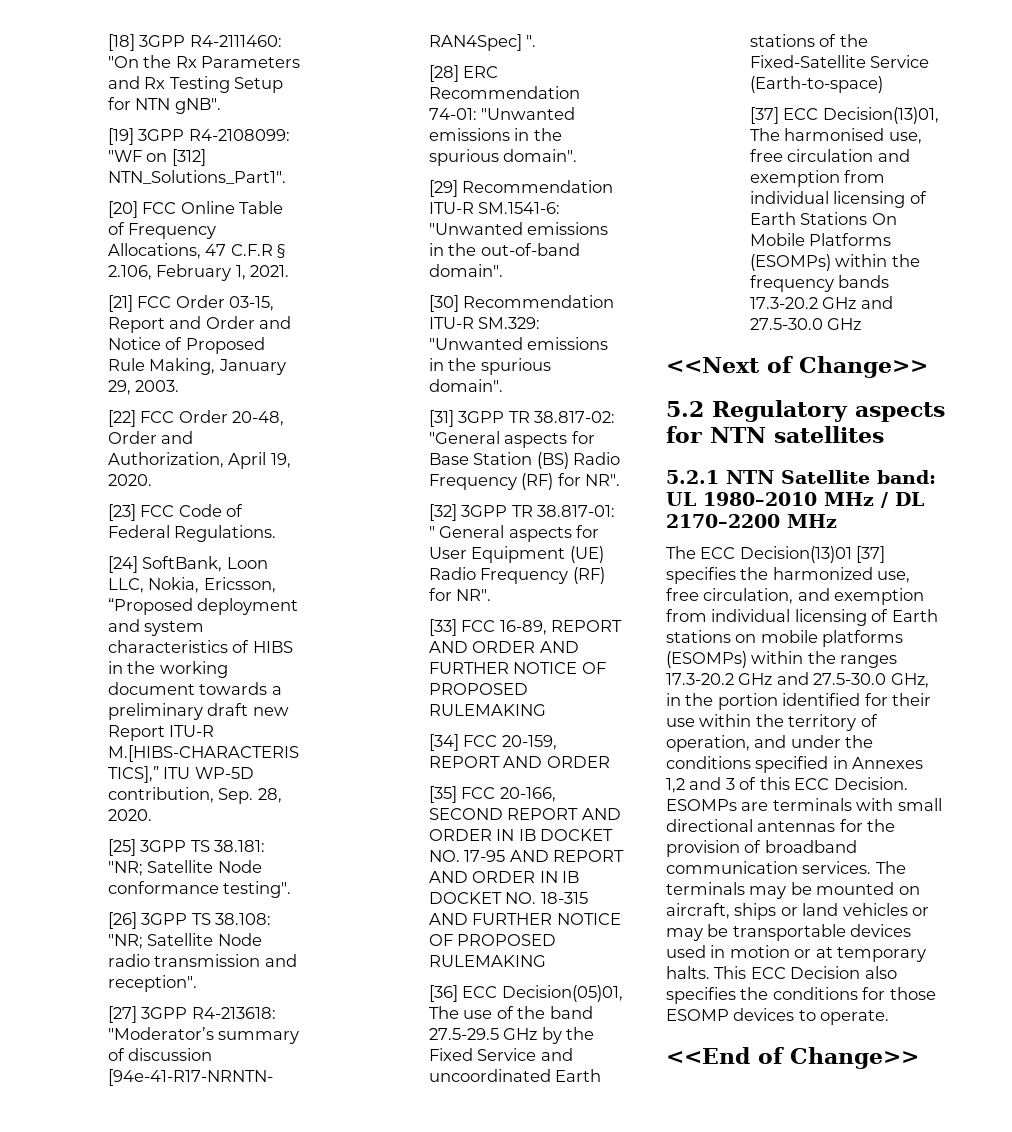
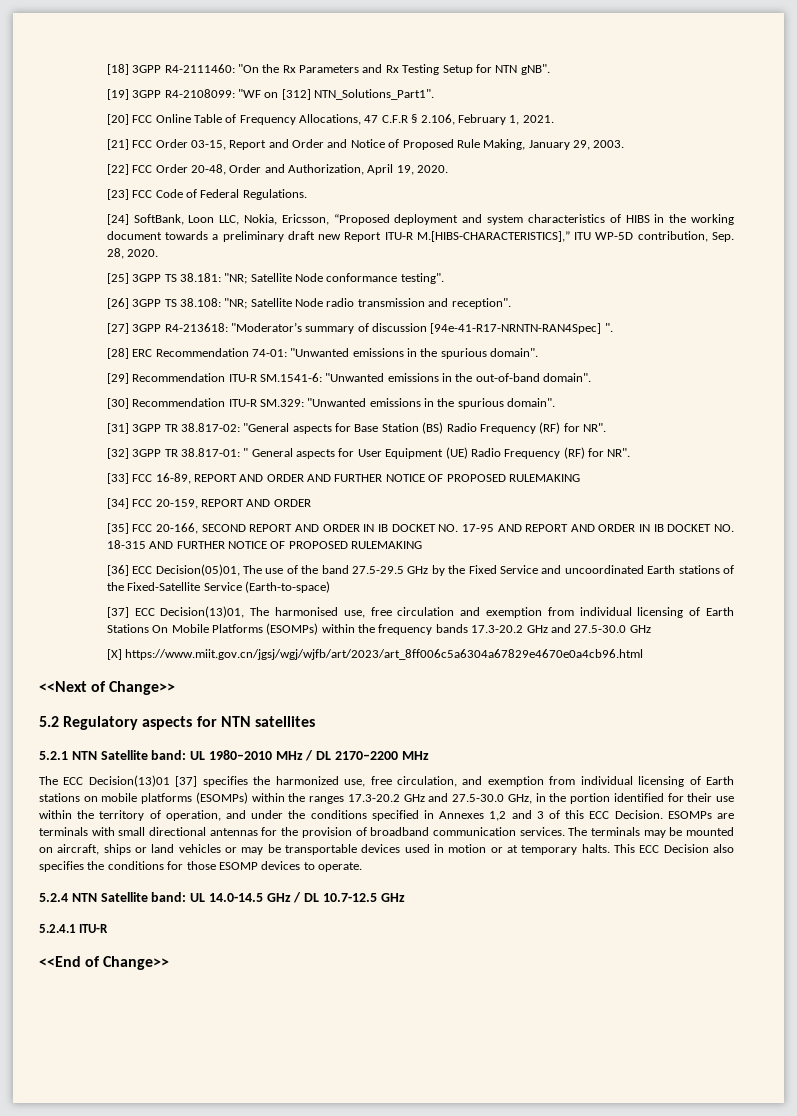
(862, 324) none -> [106,649,644,660] // [X] https://www.miit.gov.cn/jgsj/wgj/wjfb/art/2023/art_8ff006c5a6304a67829e4670e0a4cb96.html
(890, 1017) none -> [39,892,405,903] [39,924,109,933] // 5.2.4 NTN Satellite band: UL 14.0-14.5 GHz / DL 10.7-12.5 GHz // 5.2.4.1 ITU-R

